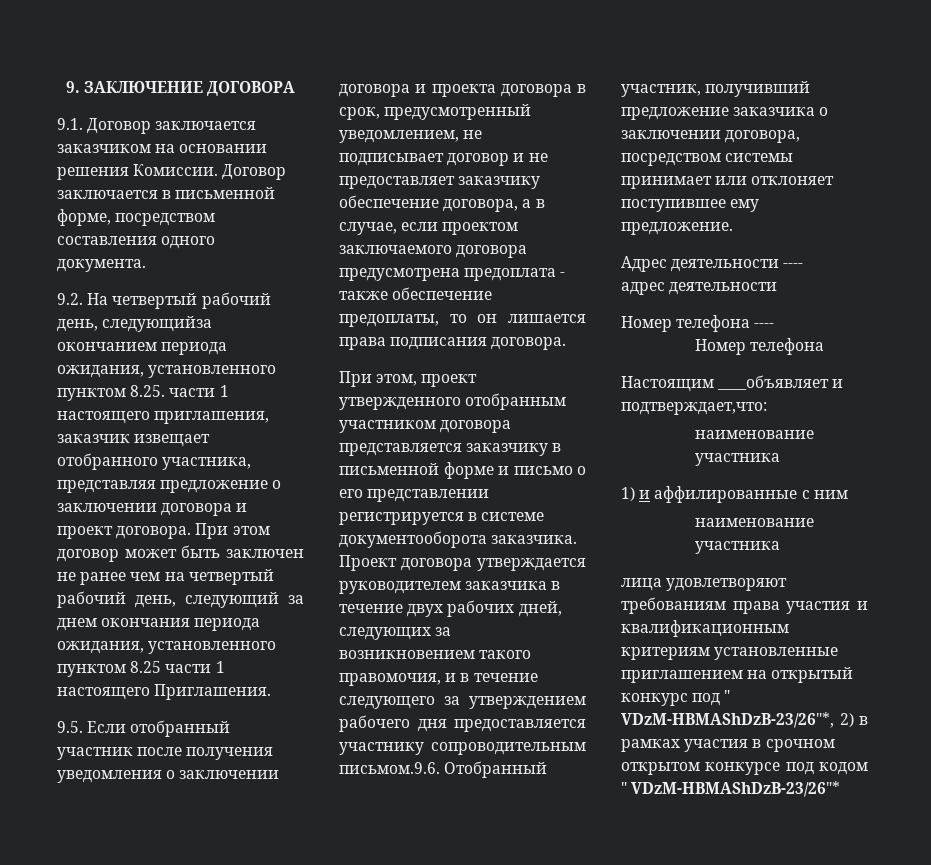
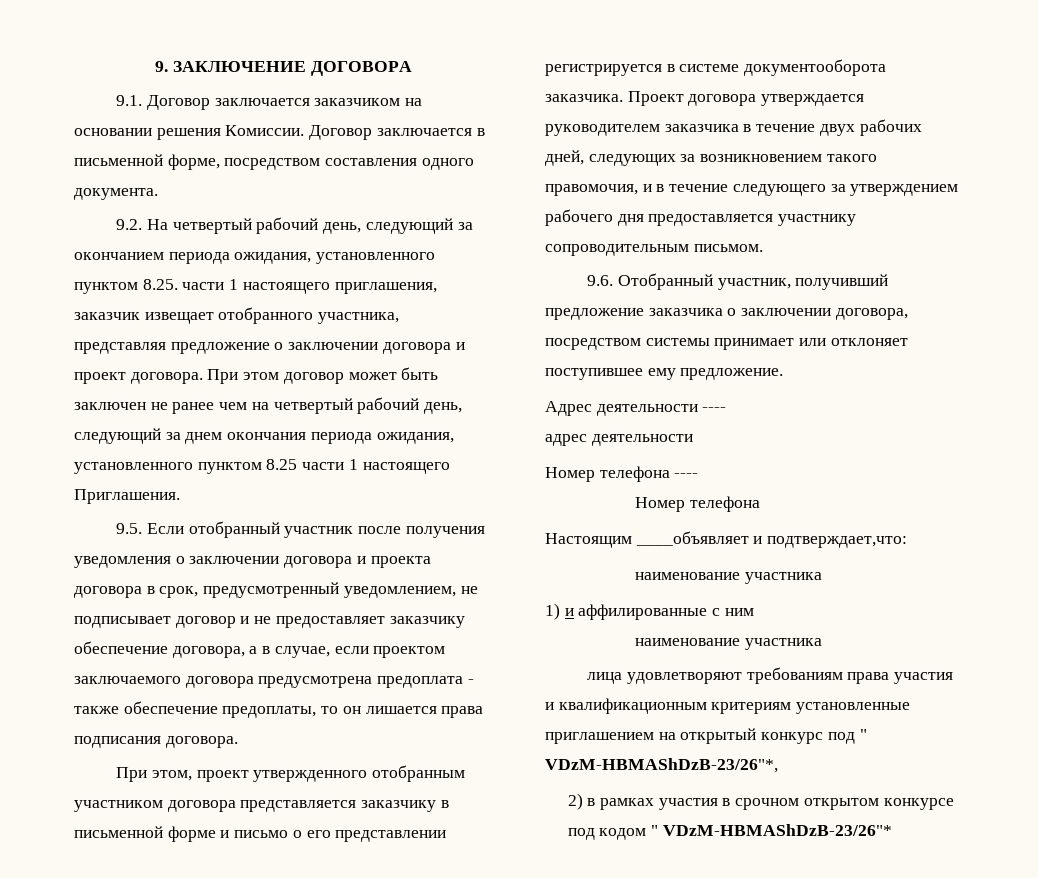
[102,316,213,332] следующийза -> [365,218,473,234] следующий за
[339,762,440,774] письмом.9.6. -> [693,244,763,252] [587,275,614,286] письмом. // 9.6.
(834, 720) none -> (778, 765) //

